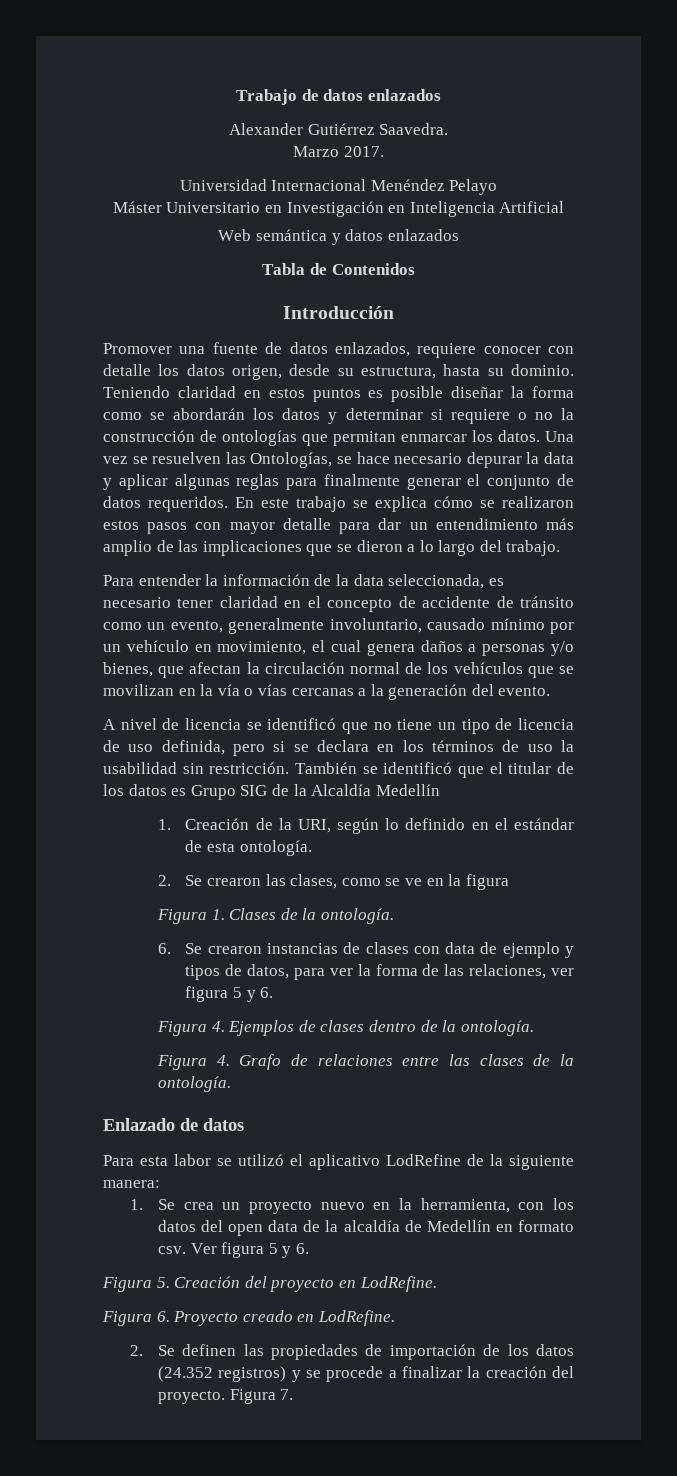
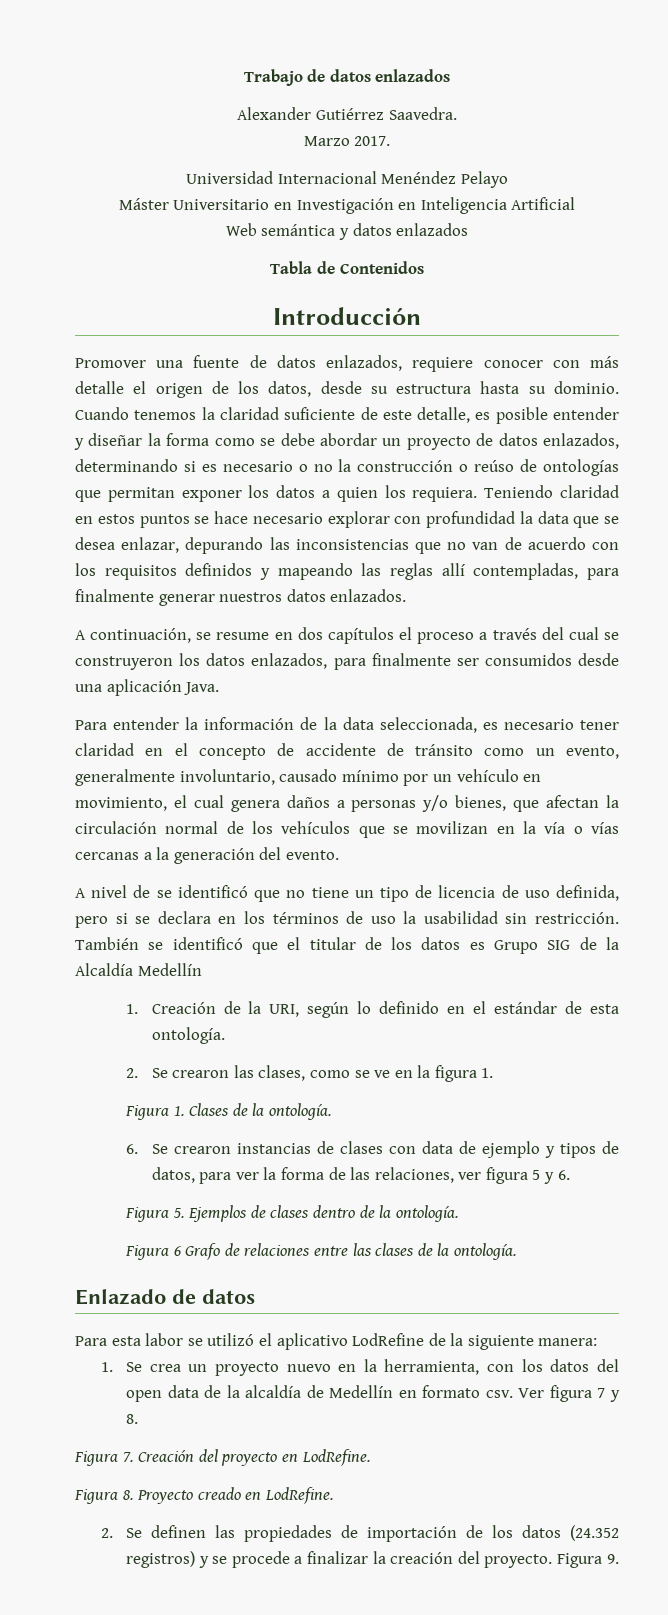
[103,364,282,380] detalle los datos origen, -> [590,356,619,368] [75,381,312,398] más detalle el origen de los datos,
[361,366,436,379] estructura, -> [396,384,472,394] estructura
(574, 370) none -> [75,407,620,424] [74,433,619,450] [75,459,620,476] [75,485,478,502] Cuando tenemos la claridad suficiente de este detalle, es posible entender y diseñar la forma como se debe abordar un proyecto de datos enlazados, determinando si es necesario o no la construcción o reúso de ontologías que permitan exponer los datos a quien los requiera.
[368,386,575,402] [103,408,574,424] [103,430,574,446] [103,452,574,468] [103,474,574,490] [103,496,574,512] [103,518,574,534] [103,540,561,556] es posible diseñar la forma como se abordarán los datos y determinar si requiere o no la construcción de ontologías que permitan enmarcar los datos. Una vez se resuelven las Ontologías, se hace necesario depurar la data y aplicar algunas reglas para finalmente generar el conjunto de datos requeridos. En este trabajo se explica cómo se realizaron estos pasos con mayor detalle para dar un entendimiento más amplio de las implicaciones que se dieron a lo largo del trabajo. -> [194,511,619,528] [75,537,619,554] [75,563,619,580] [75,589,407,606] [75,627,619,644] [75,653,619,670] [75,679,220,696] se hace necesario explorar con profundidad la data que se desea enlazar, depurando las inconsistencias que no van de acuerdo con los requisitos definidos y mapeando las reglas allí contempladas, para finalmente generar nuestros datos enlazados. // A continuación, se resume en dos capítulos el proceso a través del cual se construyeron los datos enlazados, para finalmente ser consumidos desde una aplicación Java.
[185,718,241,730] licencia -> (151, 891) none
(509, 882) none -> [481,1068,494,1078] 1.
[211,1021,225,1032] 4. -> [172,1208,185,1218] 5.
[216,1055,230,1066] 4. -> [173,1246,181,1256] 6
[268,1243,309,1258] [102,1277,170,1292] 5 y 6. // Figura 5. -> [597,1388,620,1402] [126,1414,139,1424] [74,1451,134,1466] 7 y 8. // Figura 7.
[156,1311,170,1322] 6. -> [122,1490,134,1500] 8.
[280,1389,294,1400] 7. -> [606,1554,619,1564] 9.

